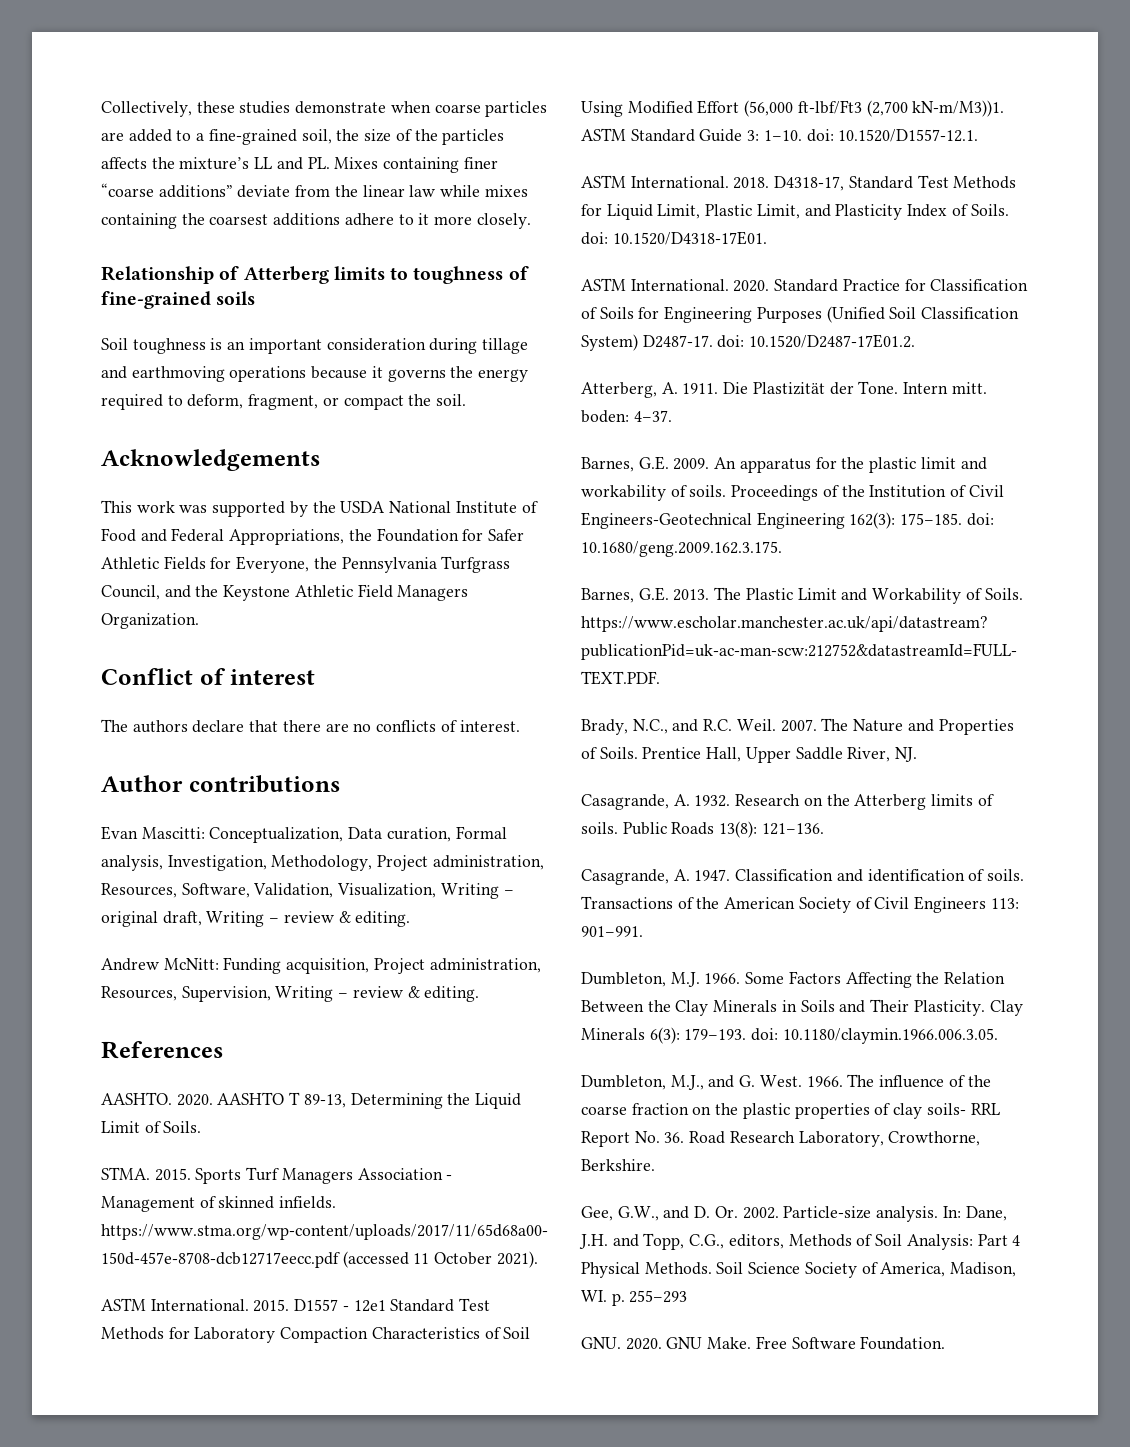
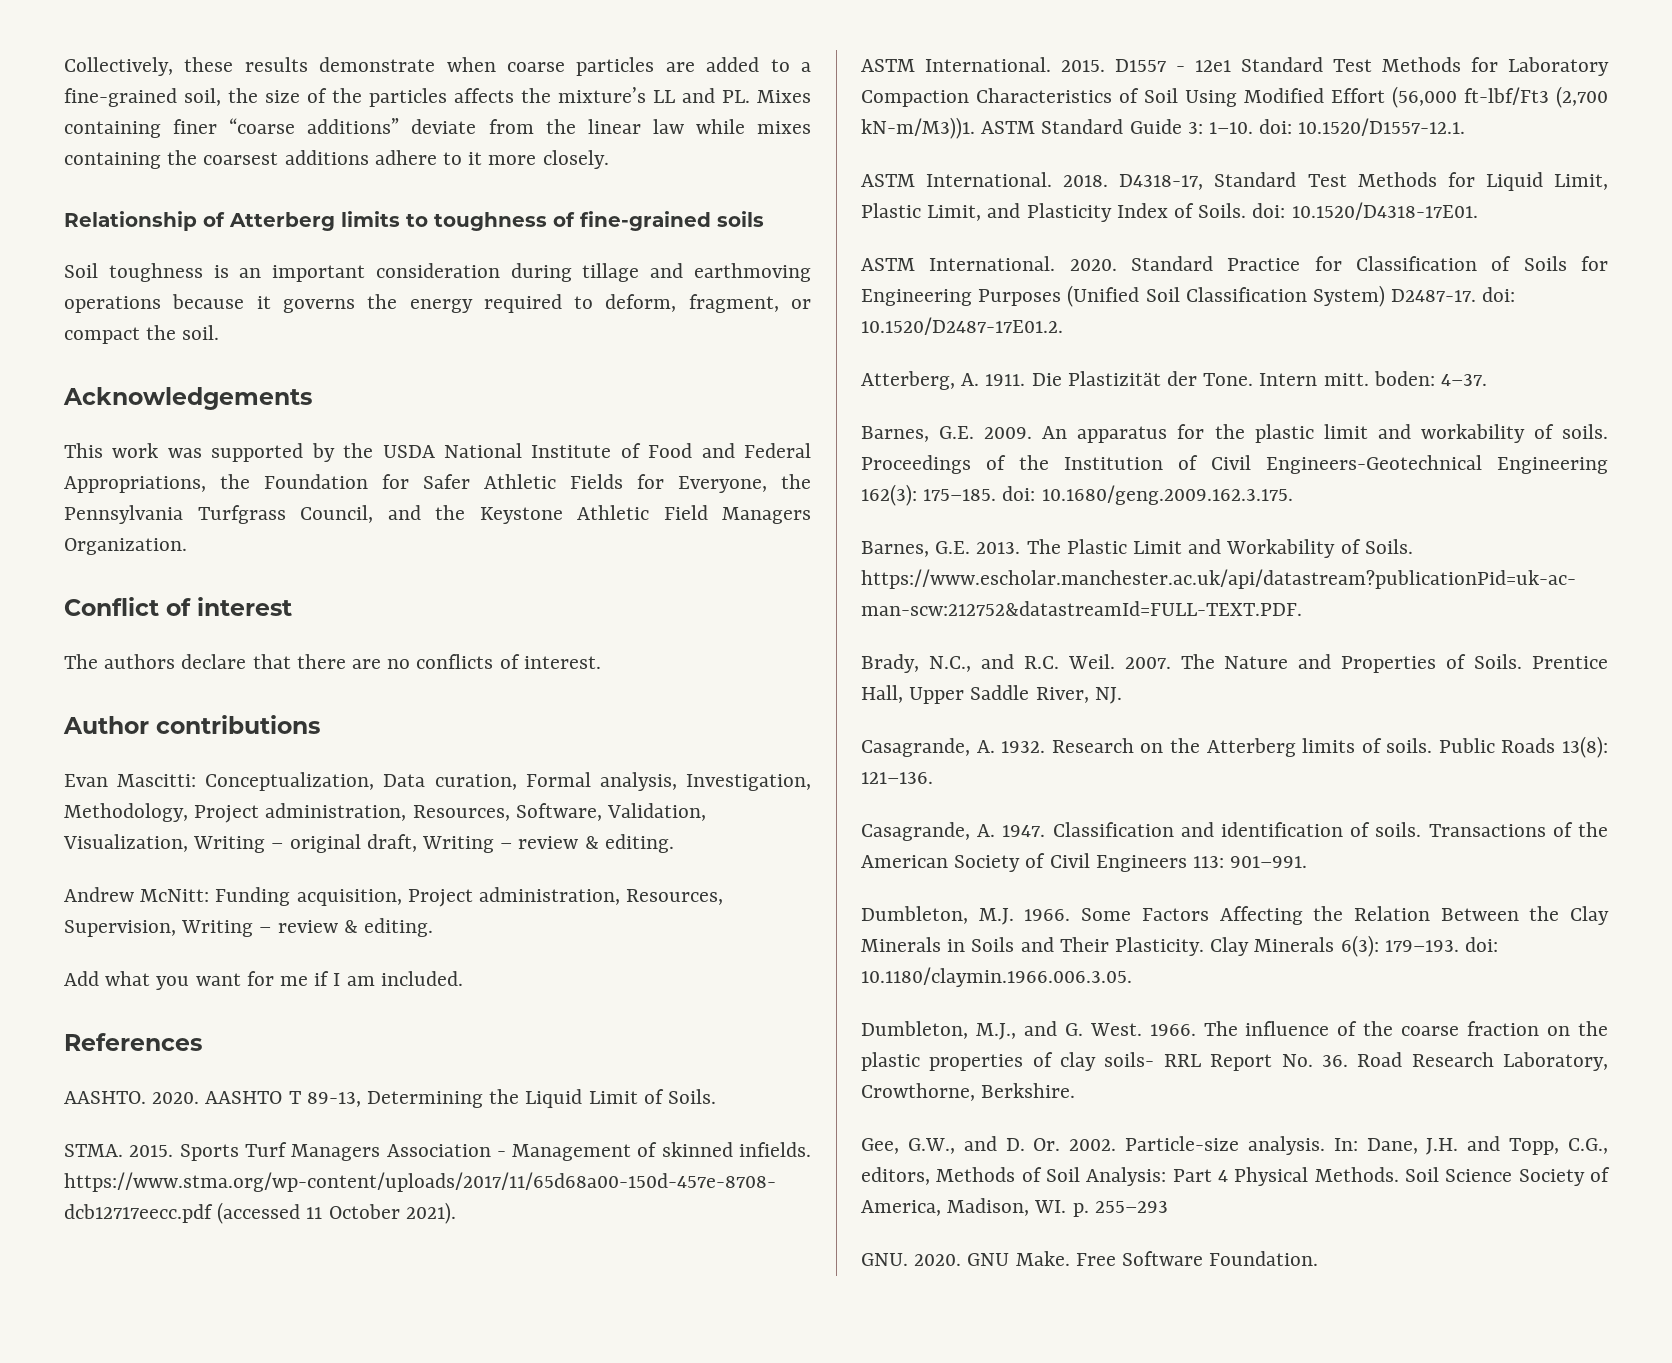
[239,101,291,114] studies -> [244,57,308,72] results
(480, 994) none -> [64,971,463,990] // Add what you want for me if I am included.

